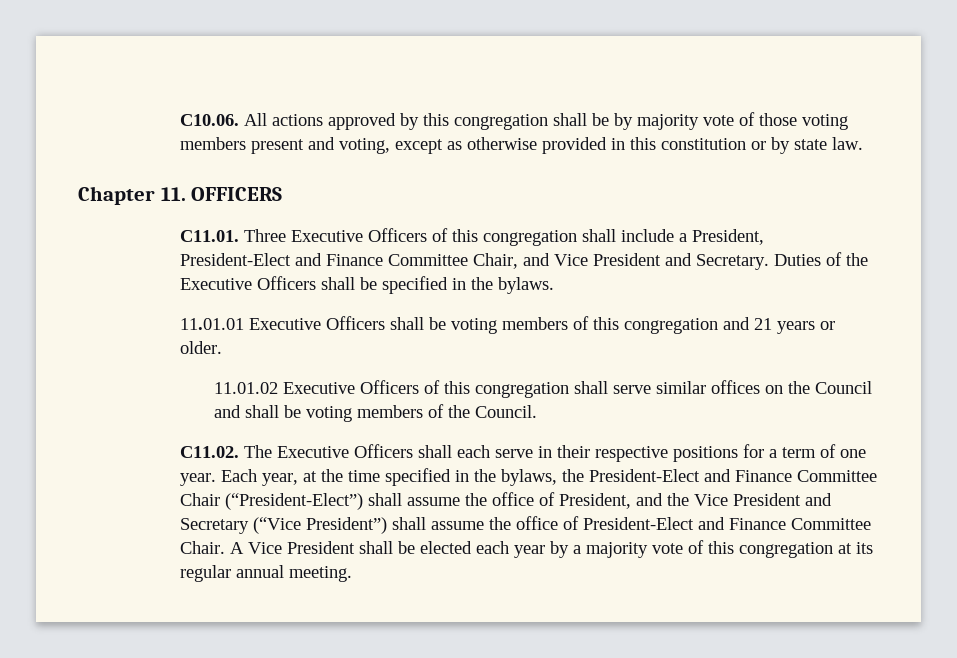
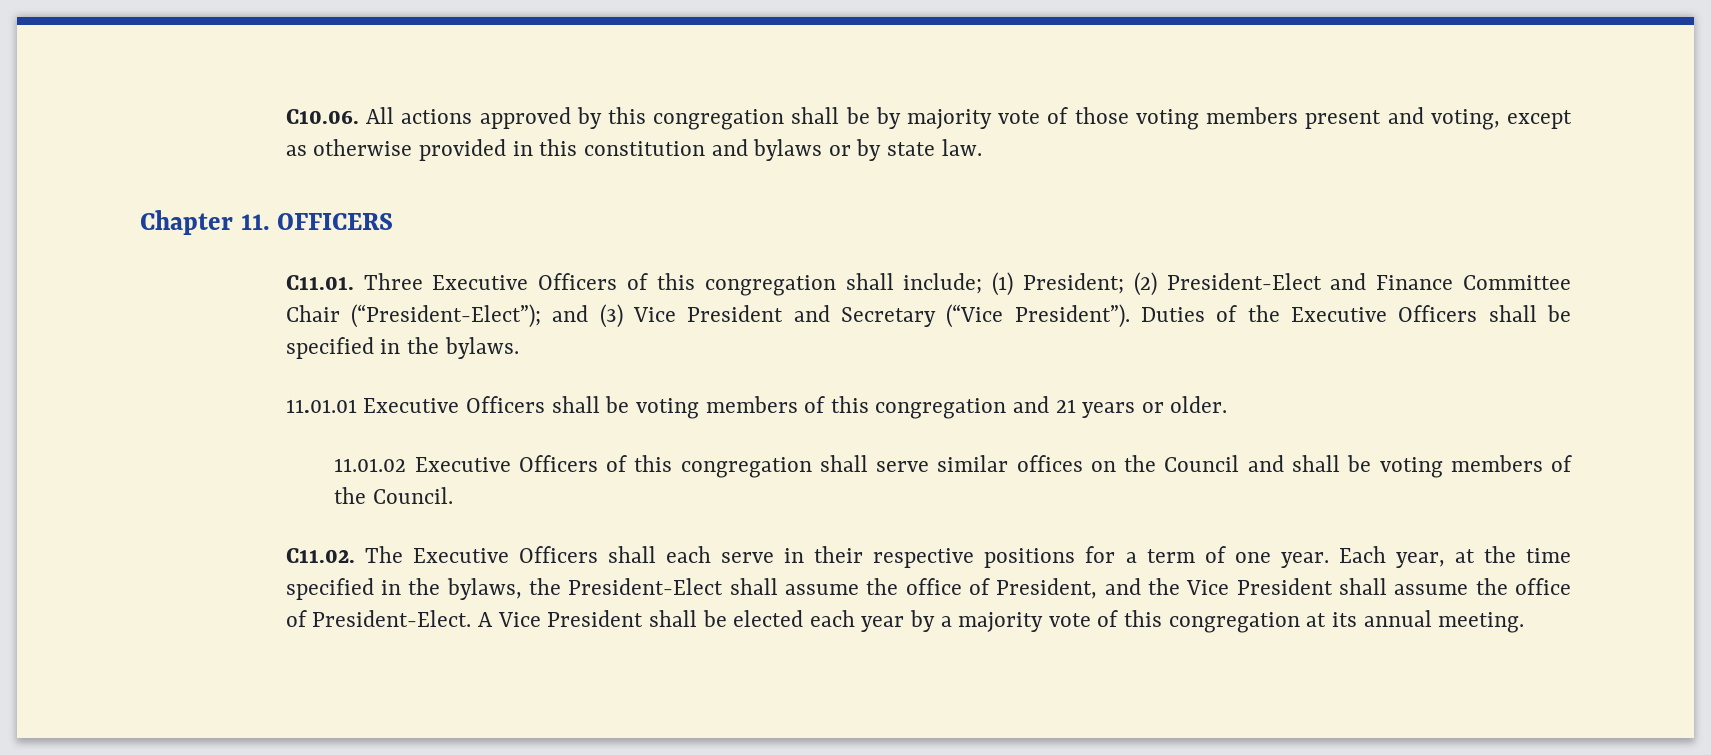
(747, 144) none -> [711,139,823,161] and bylaws
[621,229,765,245] [180,253,770,270] include a President, President-Elect and Finance Committee Chair, and Vice President and Secretary. -> [903,272,1572,296] [285,304,1130,328] include; (1) President; (2) President-Elect and Finance Committee Chair (“President-Elect”); and (3) Vice President and Secretary (“Vice President”).
[704,469,878,482] [180,493,364,510] and Finance Committee Chair (“President-Elect”) -> (724, 586) none
[805,493,833,506] [180,516,872,534] [180,541,226,554] and Secretary (“Vice President”) shall assume the office of President-Elect and Finance Committee Chair. -> [1339,578,1572,595] [285,610,472,627] shall assume the office of President-Elect.
[180,565,232,582] regular -> (1357, 619) none

